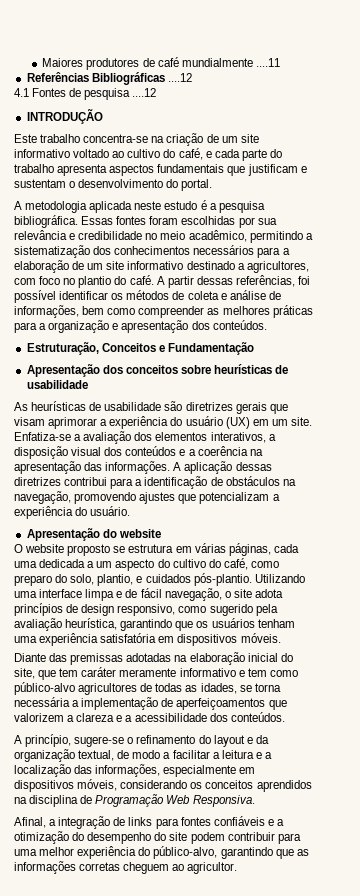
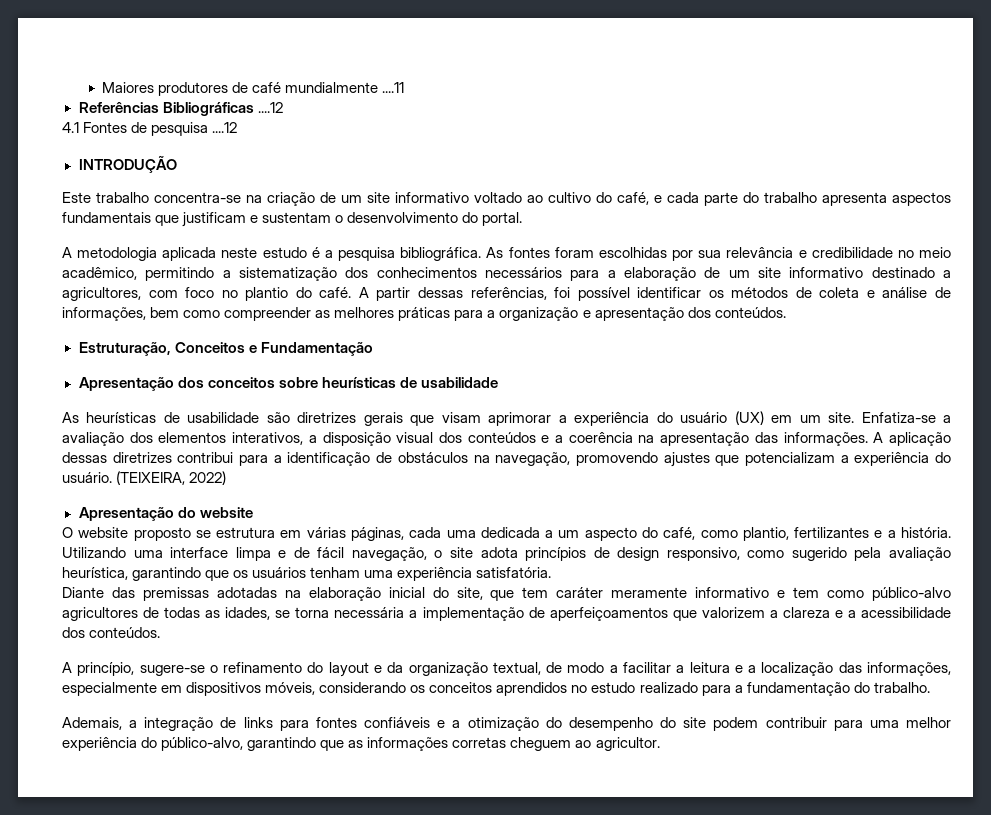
[81,216,114,225] Essas -> [486,247,504,258] As
(131, 511) none -> [116,471,227,485] (TEIXEIRA, 2022)
[172,558,279,570] [14,573,252,586] cultivo do café, como preparo do solo, plantio, e cuidados pós-plantio. -> [663,527,952,541] café, como plantio, fertilizantes e a história.
[100,633,281,646] satisfatória em dispositivos móveis. -> [476,567,552,578] satisfatória.
[14,794,255,807] [14,817,46,828] na disciplina de Programação Web Responsiva. // Afinal, -> [571,682,930,696] [62,717,122,730] no estudo realizado para a fundamentação do trabalho. // Ademais,

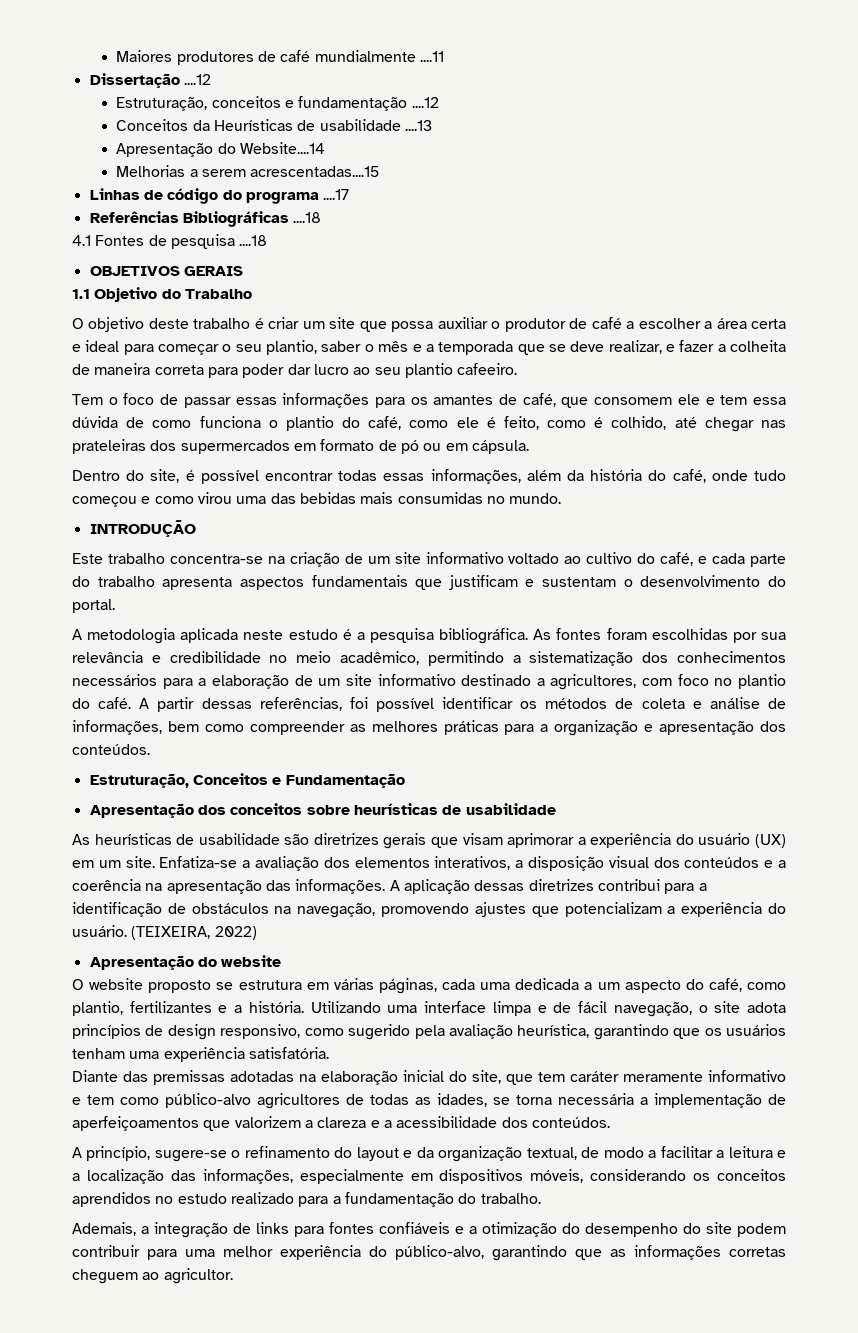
(405, 87) none -> [89,73,211,88] [116,96,439,111] [116,119,432,131] [116,142,325,157] [116,165,380,177] [89,188,350,204] // Dissertação ....12 // Estruturação, conceitos e fundamentação ....12 // Conceitos da Heurísticas de usabilidade ....13 // Apresentação do Website....14 // Melhorias a serem acrescentadas....15 // Linhas de código do programa ....17
[257,102,283,113] ....12 -> [293,212,322,223] ....18
[212,122,238,133] ....12 -> [239,235,268,246] [89,266,243,276] [72,287,252,302] [72,317,787,332] [72,340,787,355] [72,363,518,378] [72,393,787,408] [72,416,786,432] [72,439,529,454] [72,469,787,484] [72,492,562,507] ....18 // OBJETIVOS GERAIS // 1.1 Objetivo do Trabalho // O objetivo deste trabalho é criar um site que possa auxiliar o produtor de café a escolher a área certa e ideal para começar o seu plantio, saber o mês e a temporada que se deve realizar, e fazer a colheita de maneira correta para poder dar lucro ao seu plantio cafeeiro. // Tem o foco de passar essas informações para os amantes de café, que consomem ele e tem essa dúvida de como funciona o plantio do café, como ele é feito, como é colhido, até chegar nas prateleiras dos supermercados em formato de pó ou em cápsula. // Dentro do site, é possível encontrar todas essas informações, além da história do café, onde tudo começou e como virou uma das bebidas mais consumidas no mundo.

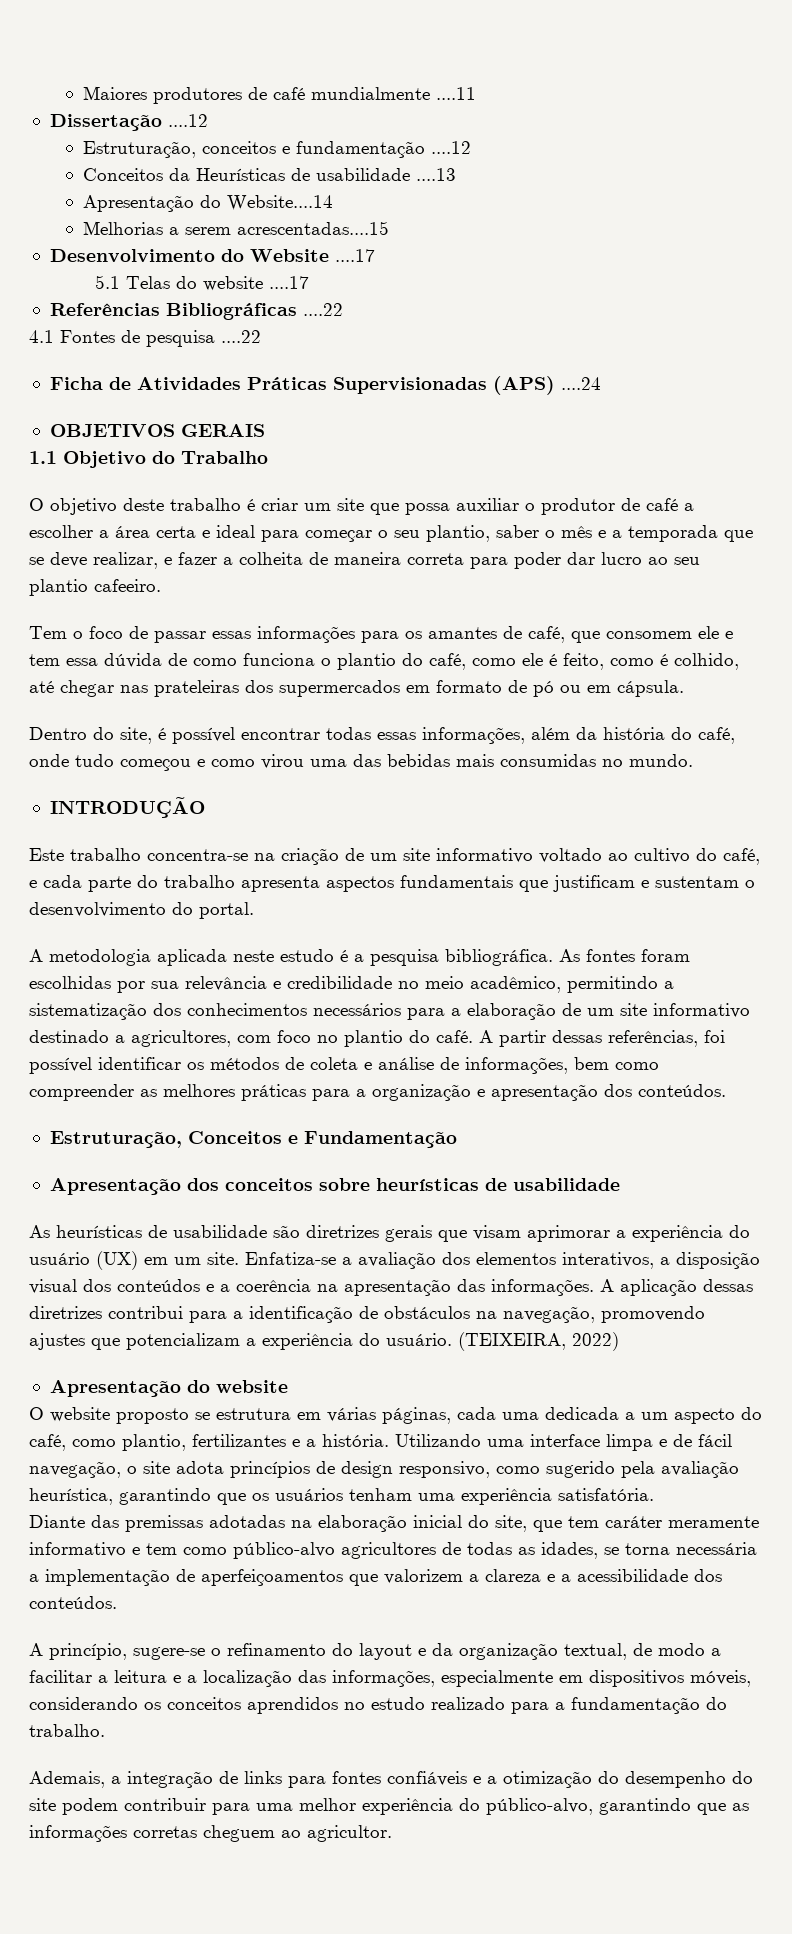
[89,188,319,204] Linhas de código do programa -> [49,249,375,262] [95,275,264,291] Desenvolvimento do Website ....17 // 5.1 Telas do website
[293,212,322,223] ....18 -> [302,303,343,316] ....22
[239,235,268,246] ....18 -> [221,330,261,343] [49,376,601,395] ....22 // Ficha de Atividades Práticas Supervisionadas (APS) ....24

